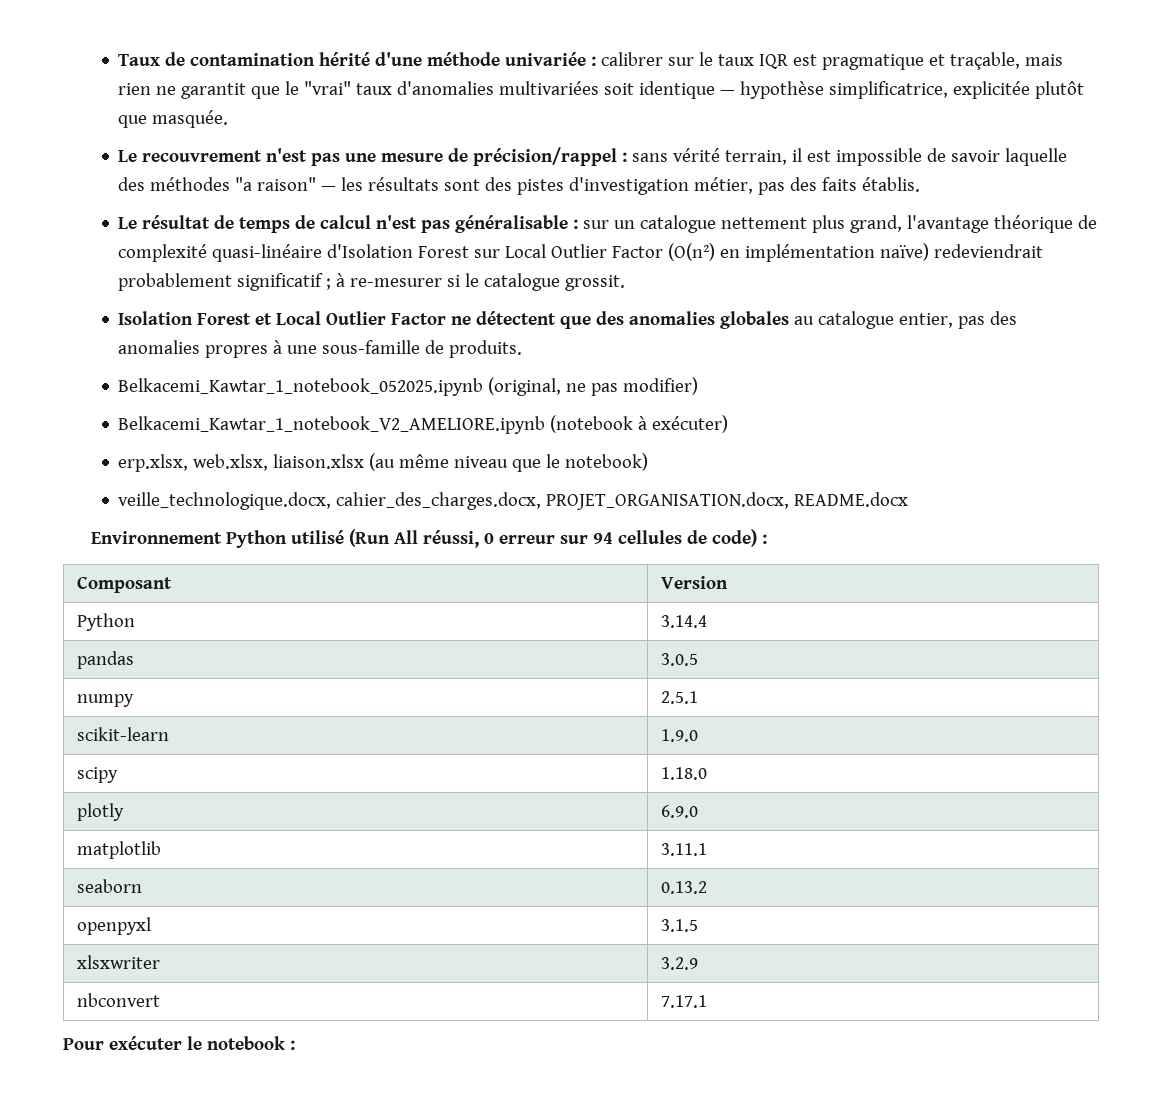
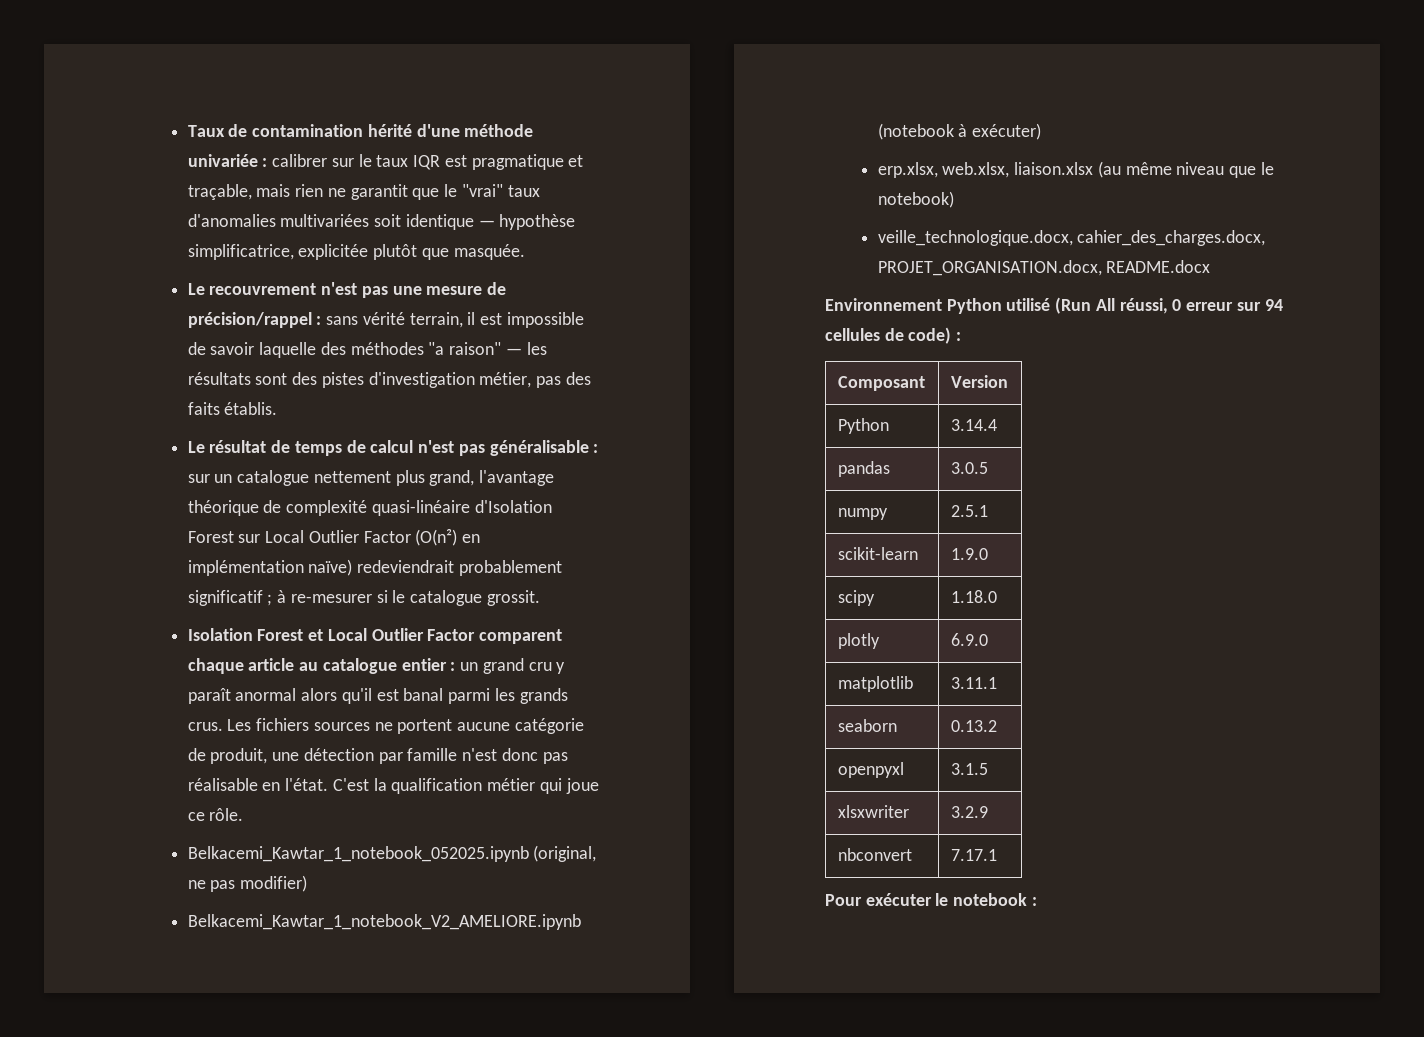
[451,311,1018,329] [118,340,523,358] ne détectent que des anomalies globales au catalogue entier, pas des anomalies propres à une sous-famille de produits. -> [479,629,563,644] [187,658,566,674] [187,688,568,704] [187,718,584,734] [187,748,568,764] [187,778,599,794] [187,808,244,821] comparent chaque article au catalogue entier : un grand cru y paraît anormal alors qu'il est banal parmi les grands crus. Les fichiers sources ne portent aucune catégorie de produit, une détection par famille n'est donc pas réalisable en l'état. C'est la qualification métier qui joue ce rôle.

